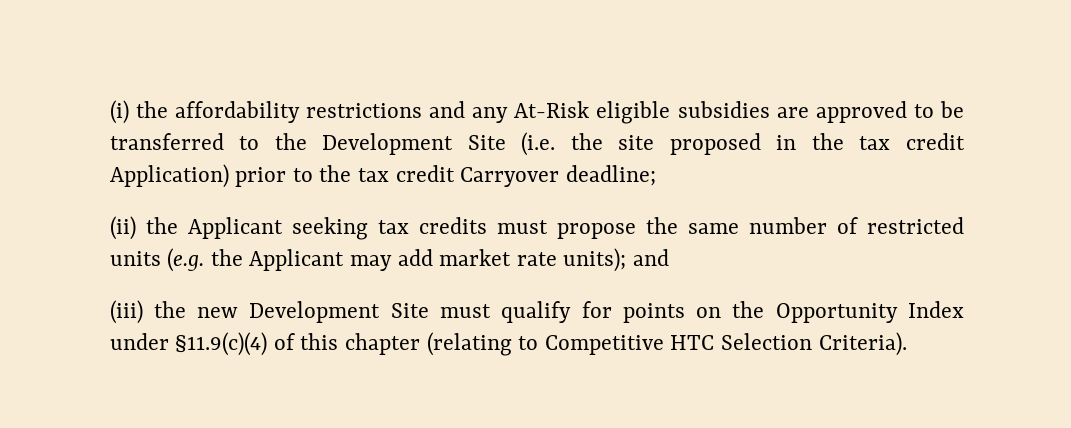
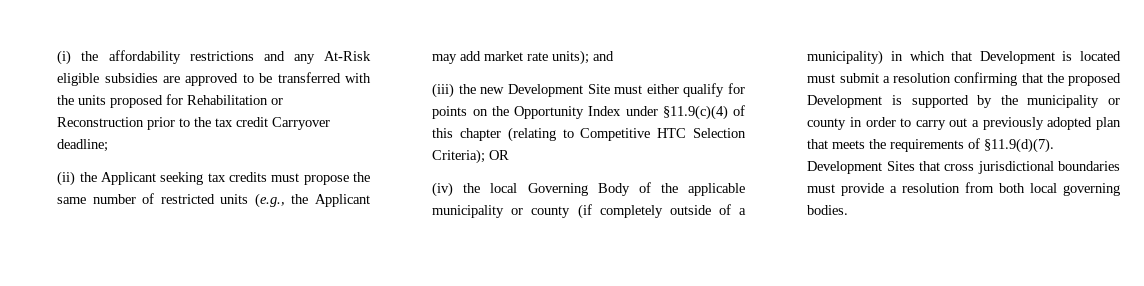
[239,132,965,156] [109,164,229,188] to the Development Site (i.e. the site proposed in the tax credit Application) -> [345,73,371,83] [57,94,284,108] [57,117,145,127] with the units proposed for Rehabilitation or Reconstruction
[167,248,205,272] (e.g. -> [254,193,285,208] (e.g.,
(491, 311) none -> [646,84,679,94] either
[818,332,907,356] Criteria). -> [432,149,510,164] [432,182,745,197] [432,204,746,219] [807,50,1121,65] [807,72,1121,86] [807,95,1120,108] [807,117,1121,130] [807,138,1055,153] [807,161,1120,174] [807,182,1120,196] [807,205,849,215] Criteria); OR // (iv) the local Governing Body of the applicable municipality or county (if completely outside of a municipality) in which that Development is located must submit a resolution confirming that the proposed Development is supported by the municipality or county in order to carry out a previously adopted plan that meets the requirements of §11.9(d)(7). Development Sites that cross jurisdictional boundaries must provide a resolution from both local governing bodies.

